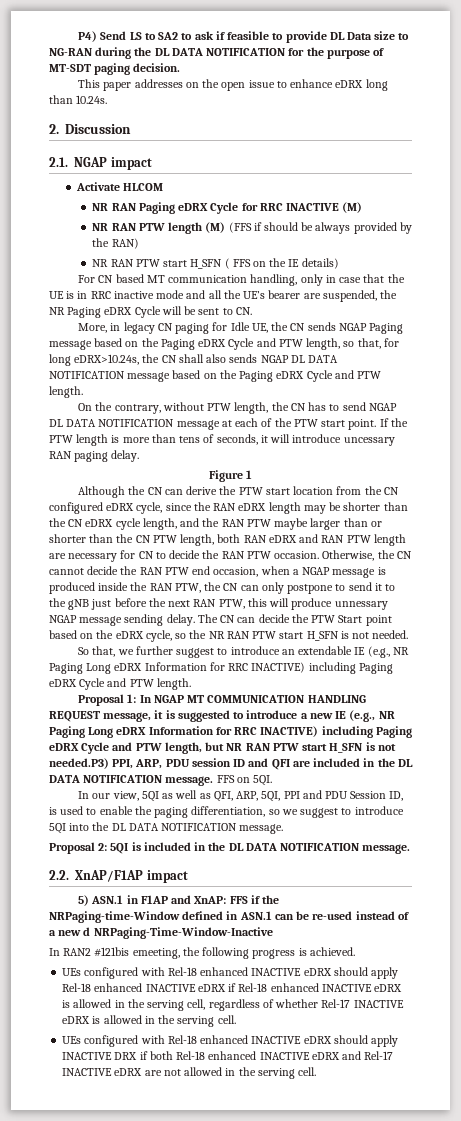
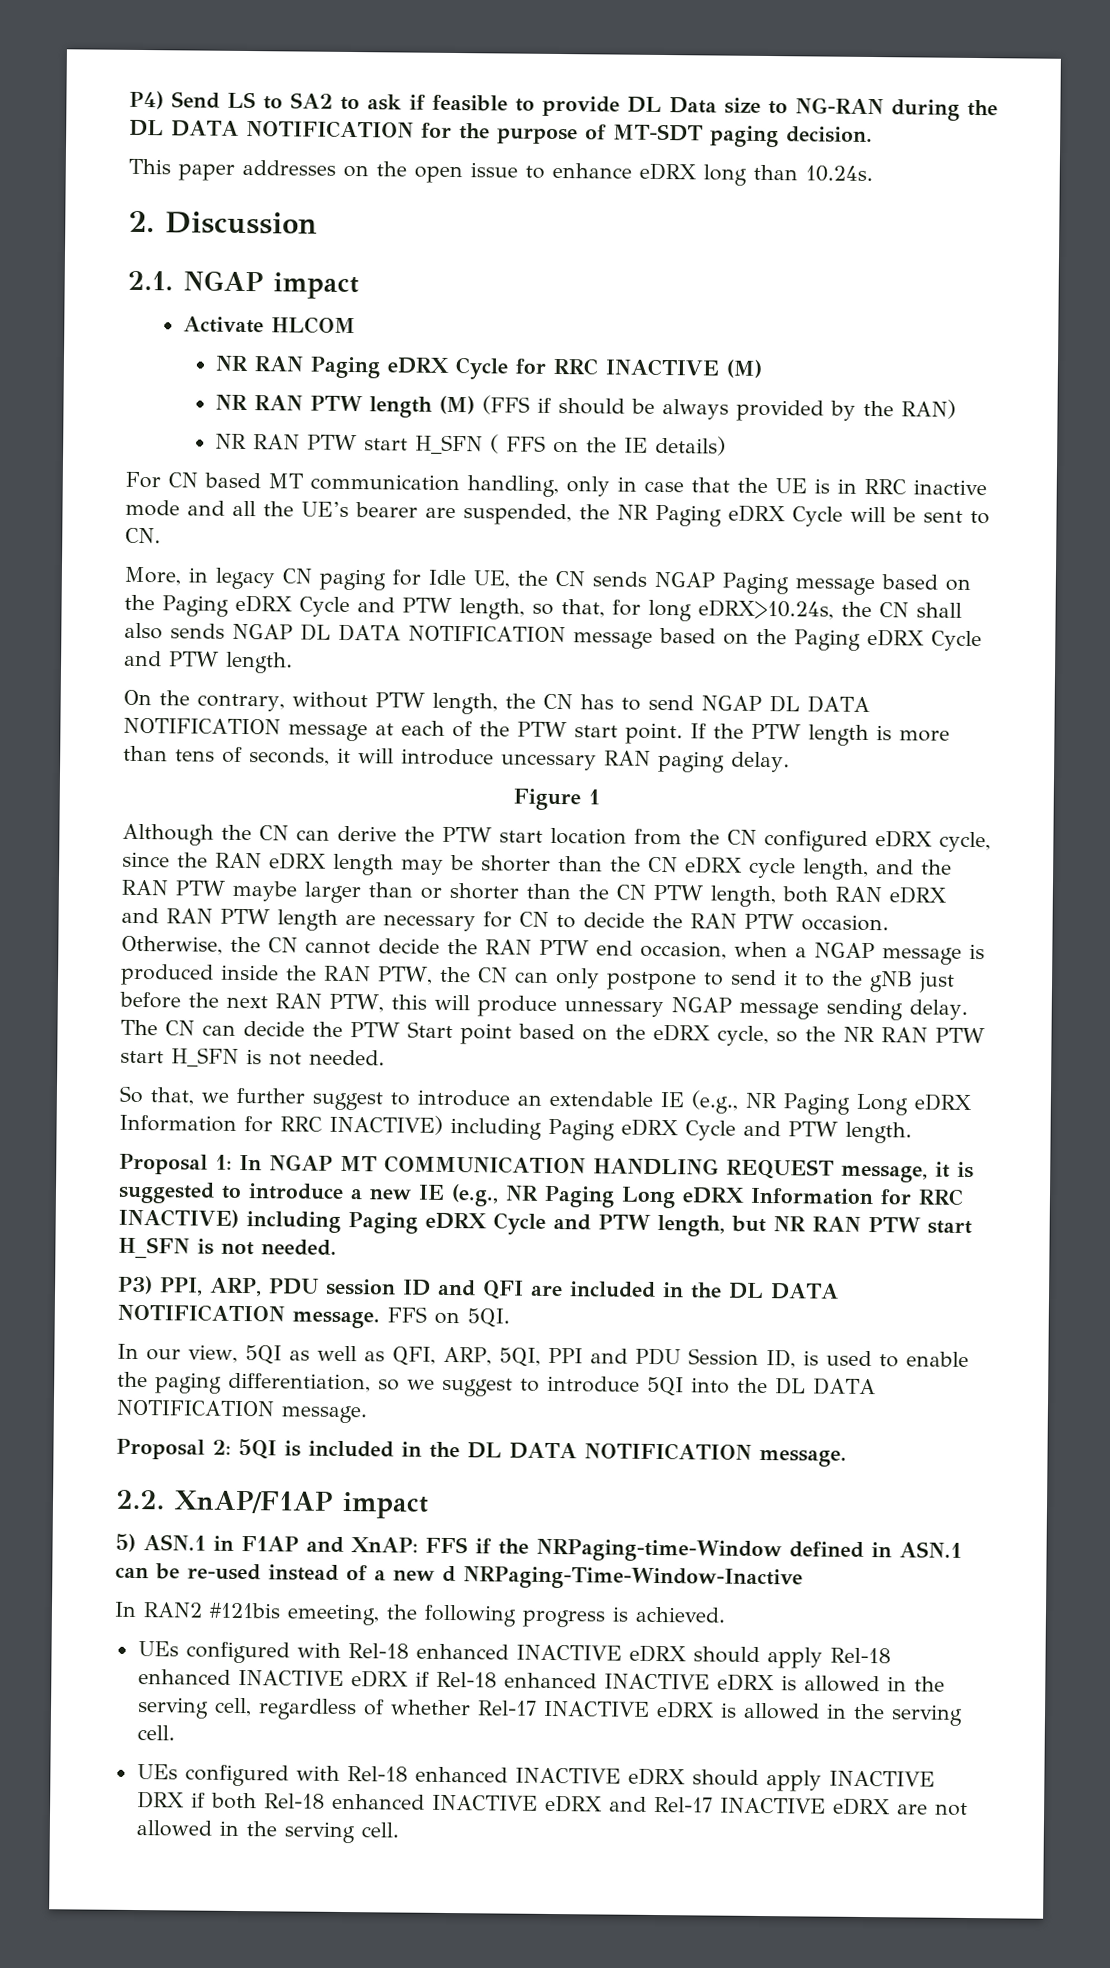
[49,758,109,769] needed.P3) -> [261,1239,337,1256] [118,1275,153,1295] needed. // P3)

